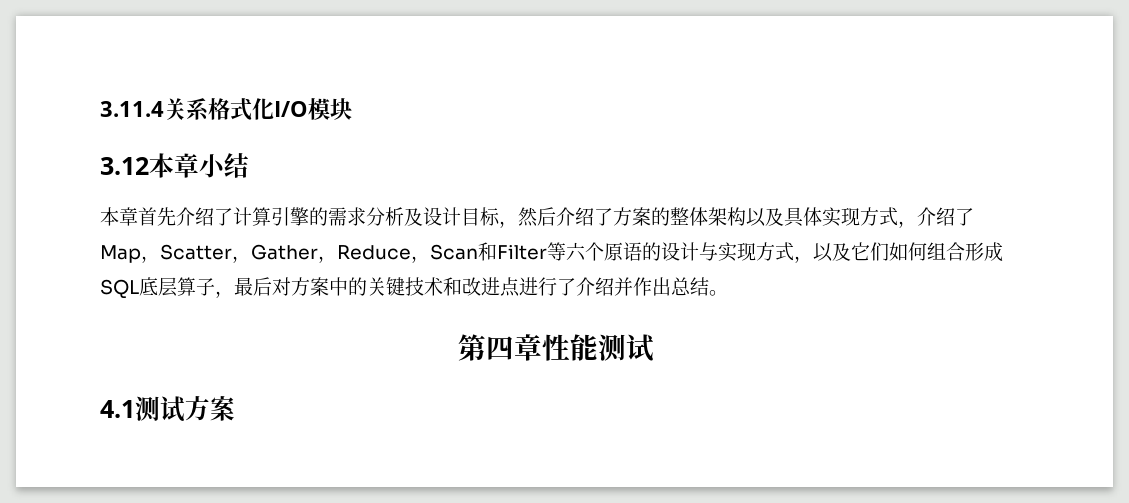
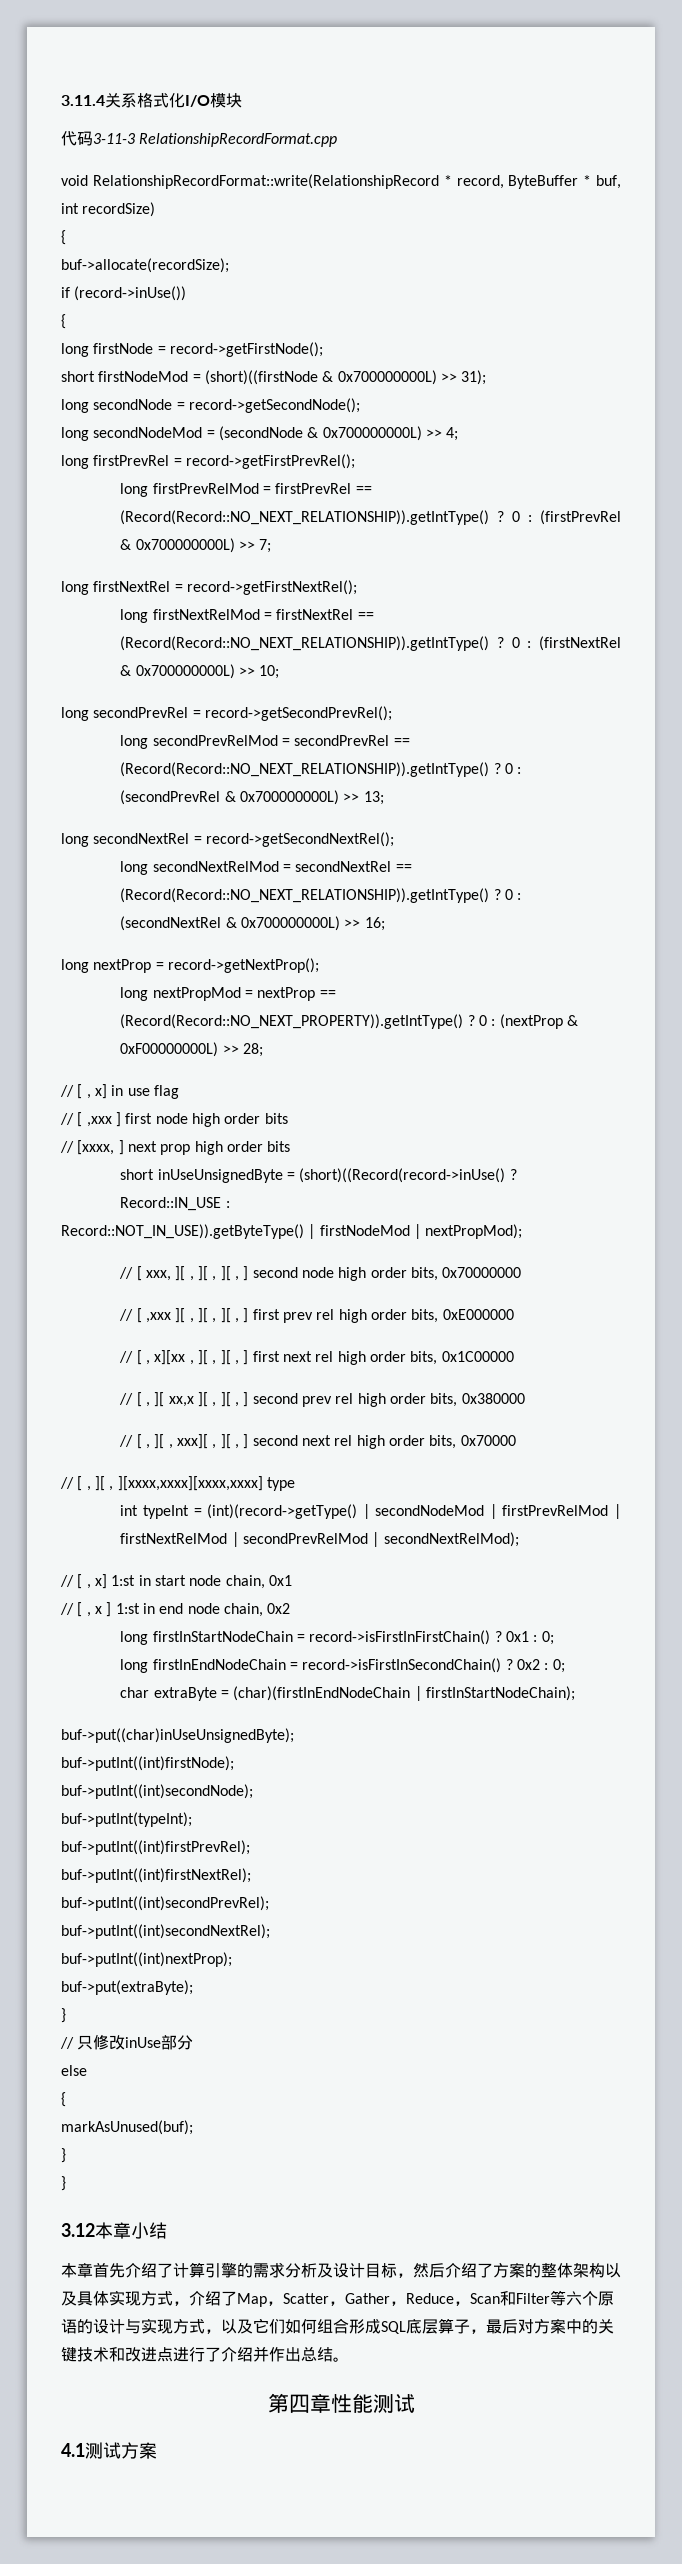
(352, 109) none -> [61,131,338,147] [61,174,621,189] [61,202,156,217] [61,230,66,245] [61,258,229,273] [61,286,187,301] [61,314,66,329] [61,342,323,357] [61,370,487,385] [61,398,360,413] [61,426,459,441] [61,454,355,469] [120,483,372,497] [120,510,621,525] [120,538,272,553] [61,580,357,595] [120,609,374,623] [120,636,621,651] [120,664,280,679] [61,706,392,721] [120,735,410,749] [120,762,522,777] [120,790,384,805] [61,832,394,847] [120,861,412,875] [120,888,522,903] [120,916,385,931] [61,958,319,973] [120,987,336,1001] [120,1014,579,1029] [120,1042,264,1057] [60,1084,179,1099] [60,1112,288,1127] [60,1140,291,1155] [120,1168,517,1183] [120,1197,230,1211] [61,1224,523,1239] [119,1266,522,1281] [119,1308,514,1323] [119,1350,514,1365] [119,1392,525,1407] [119,1434,516,1449] [60,1476,295,1491] [120,1504,621,1519] [120,1532,519,1547] [60,1574,292,1589] [60,1602,291,1617] [120,1630,554,1645] [120,1658,565,1673] [120,1686,576,1701] [61,1728,294,1743] [61,1756,234,1771] [61,1784,253,1799] [61,1812,192,1827] [61,1840,250,1855] [61,1868,251,1883] [61,1896,269,1911] [61,1924,270,1939] [61,1952,232,1967] [61,1980,193,1995] [61,2008,66,2023] [60,2034,194,2050] [61,2065,87,2076] [61,2092,66,2107] [61,2120,193,2135] [61,2148,66,2163] [61,2176,66,2191] // 代码3-11-3 RelationshipRecordFormat.cpp // void RelationshipRecordFormat::write(RelationshipRecord * record, ByteBuffer * buf, int recordSize) // { // buf->allocate(recordSize); // if (record->inUse()) // { // long firstNode = record->getFirstNode(); // short firstNodeMod = (short)((firstNode & 0x700000000L) >> 31); // long secondNode = record->getSecondNode(); // long secondNodeMod = (secondNode & 0x700000000L) >> 4; // long firstPrevRel = record->getFirstPrevRel(); // long firstPrevRelMod = firstPrevRel == (Record(Record::NO_NEXT_RELATIONSHIP)).getIntType() ? 0 : (firstPrevRel & 0x700000000L) >> 7; // long firstNextRel = record->getFirstNextRel(); // long firstNextRelMod = firstNextRel == (Record(Record::NO_NEXT_RELATIONSHIP)).getIntType() ? 0 : (firstNextRel & 0x700000000L) >> 10; // long secondPrevRel = record->getSecondPrevRel(); // long secondPrevRelMod = secondPrevRel == (Record(Record::NO_NEXT_RELATIONSHIP)).getIntType() ? 0 : (secondPrevRel & 0x700000000L) >> 13; // long secondNextRel = record->getSecondNextRel(); // long secondNextRelMod = secondNextRel == (Record(Record::NO_NEXT_RELATIONSHIP)).getIntType() ? 0 : (secondNextRel & 0x700000000L) >> 16; // long nextProp = record->getNextProp(); // long nextPropMod = nextProp == (Record(Record::NO_NEXT_PROPERTY)).getIntType() ? 0 : (nextProp & 0xF00000000L) >> 28; // // [ , x] in use flag // // [ ,xxx ] first node high order bits // // [xxxx, ] next prop high order bits // short inUseUnsignedByte = (short)((Record(record->inUse() ? Record::IN_USE : // Record::NOT_IN_USE)).getByteType() | firstNodeMod | nextPropMod); // // [ xxx, ][ , ][ , ][ , ] second node high order bits, 0x70000000 // // [ ,xxx ][ , ][ , ][ , ] first prev rel high order bits, 0xE000000 // // [ , x][xx , ][ , ][ , ] first next rel high order bits, 0x1C00000 // // [ , ][ xx,x ][ , ][ , ] second prev rel high order bits, 0x380000 // // [ , ][ , xxx][ , ][ , ] second next rel high order bits, 0x70000 // // [ , ][ , ][xxxx,xxxx][xxxx,xxxx] type // int typeInt = (int)(record->getType() | secondNodeMod | firstPrevRelMod | firstNextRelMod | secondPrevRelMod | secondNextRelMod); // // [ , x] 1:st in start node chain, 0x1 // // [ , x ] 1:st in end node chain, 0x2 // long firstInStartNodeChain = record->isFirstInFirstChain() ? 0x1 : 0; // long firstInEndNodeChain = record->isFirstInSecondChain() ? 0x2 : 0; // char extraByte = (char)(firstInEndNodeChain | firstInStartNodeChain); // buf->put((char)inUseUnsignedByte); // buf->putInt((int)firstNode); // buf->putInt((int)secondNode); // buf->putInt(typeInt); // buf->putInt((int)firstPrevRel); // buf->putInt((int)firstNextRel); // buf->putInt((int)secondPrevRel); // buf->putInt((int)secondNextRel); // buf->putInt((int)nextProp); // buf->put(extraByte); // } // // 只修改inUse部分 // else // { // markAsUnused(buf); // } // }

